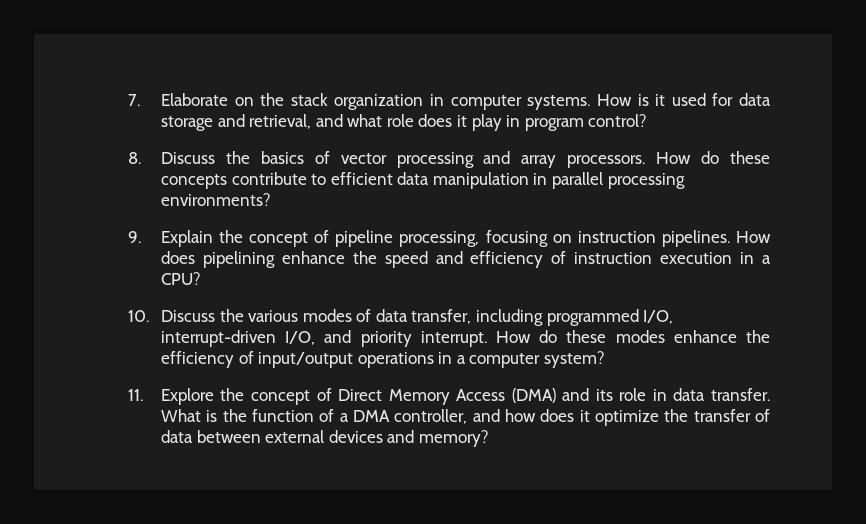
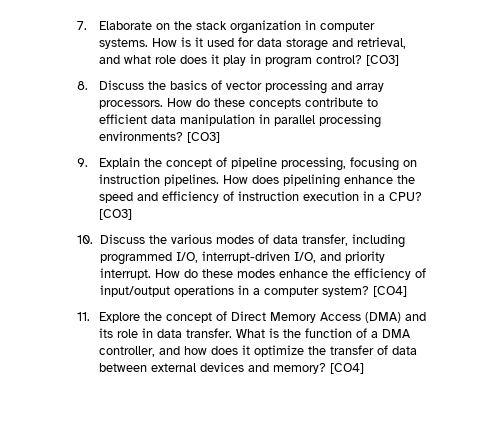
(648, 120) none -> [366,55,400,66] [CO3]
(271, 199) none -> [187,132,221,143] [CO3]
(201, 278) none -> [99,209,133,220] [CO3]
(606, 359) none -> [372,286,407,297] [CO4]
(489, 438) none -> [330,363,365,374] [CO4]

